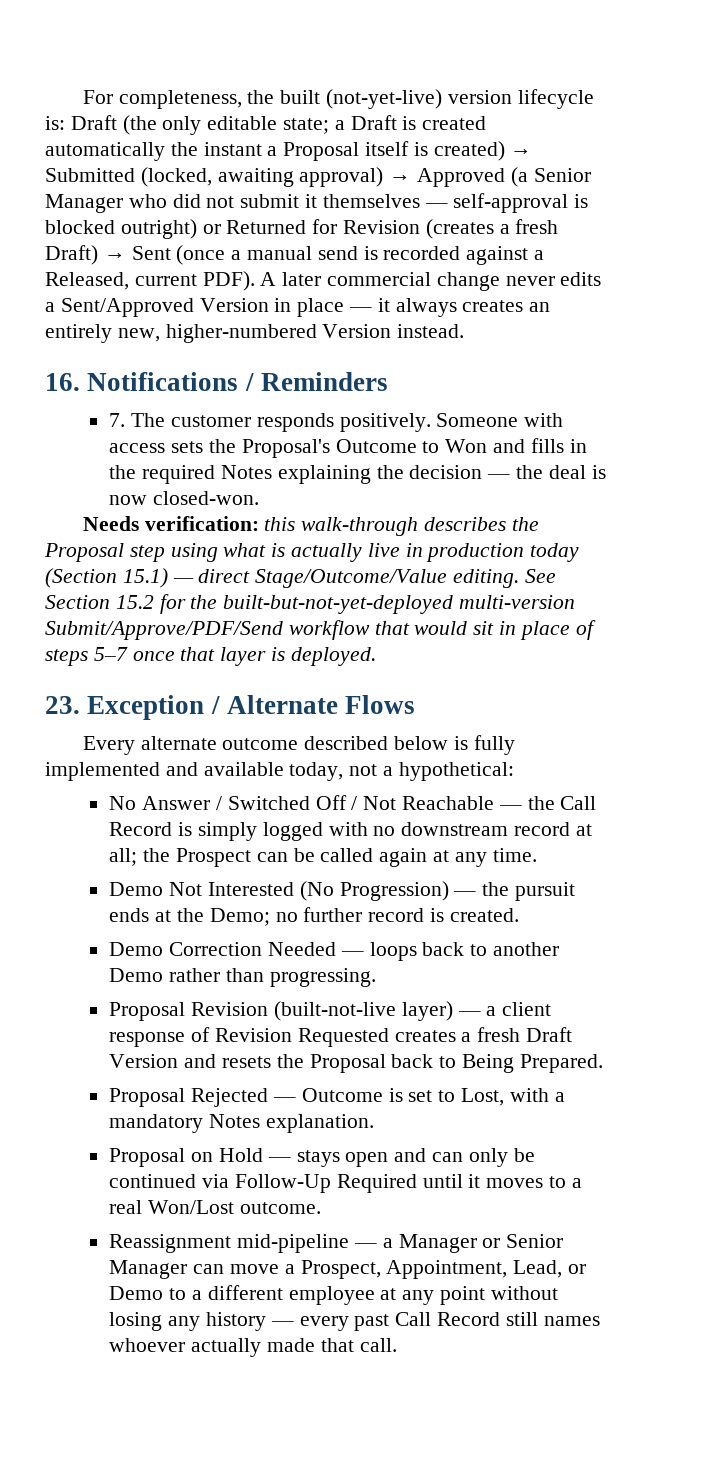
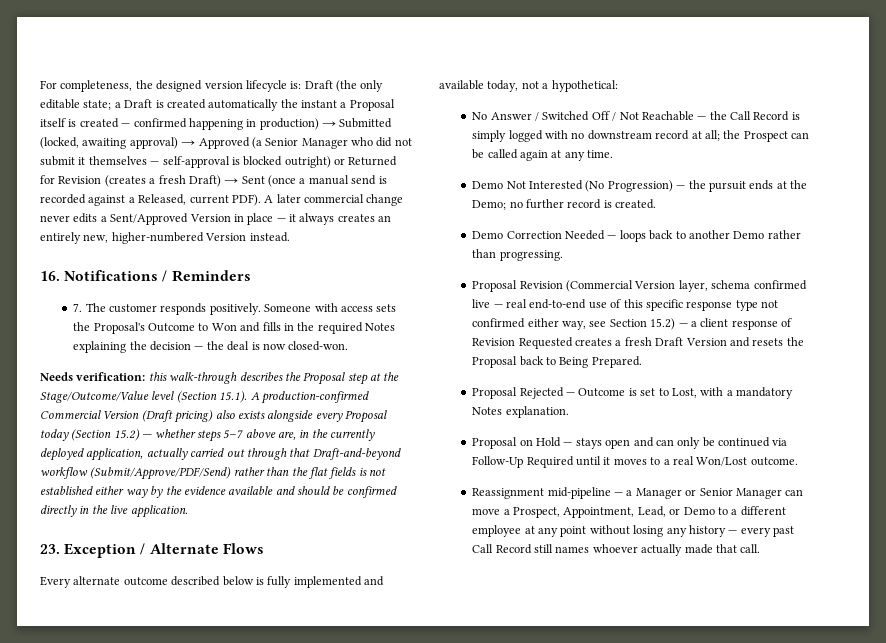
[280,89,442,109] built (not-yet-live) -> [156,80,203,92] designed
[433,141,505,161] created) -> [79,118,319,130] created — confirmed happening in production)
[170,543,580,562] [45,568,556,588] [45,594,576,614] [45,620,596,640] [45,647,376,666] using what is actually live in production today (Section 15.1) — direct Stage/Outcome/Value editing. See Section 15.2 for the built-but-not-yet-deployed multi-version Submit/Approve/PDF/Send workflow that would sit in place of steps 5–7 once that layer is deployed. -> [370,372,400,381] [40,391,369,404] [40,410,387,423] [40,429,376,442] [40,448,401,461] [40,467,386,480] [40,486,397,498] [40,505,188,518] at the Stage/Outcome/Value level (Section 15.1). A production-confirmed Commercial Version (Draft pricing) also exists alongside every Proposal today (Section 15.2) — whether steps 5–7 above are, in the currently deployed application, actually carried out through that Draft-and-beyond workflow (Submit/Approve/PDF/Send) rather than the flat fields is not established either way by the evidence available and should be confirmed directly in the live application.
[273,1001,453,1021] (built-not-live layer) -> [566,280,807,292] [472,299,779,311] [472,318,676,330] (Commercial Version layer, schema confirmed live — real end-to-end use of this specific response type not confirmed either way, see Section 15.2)

